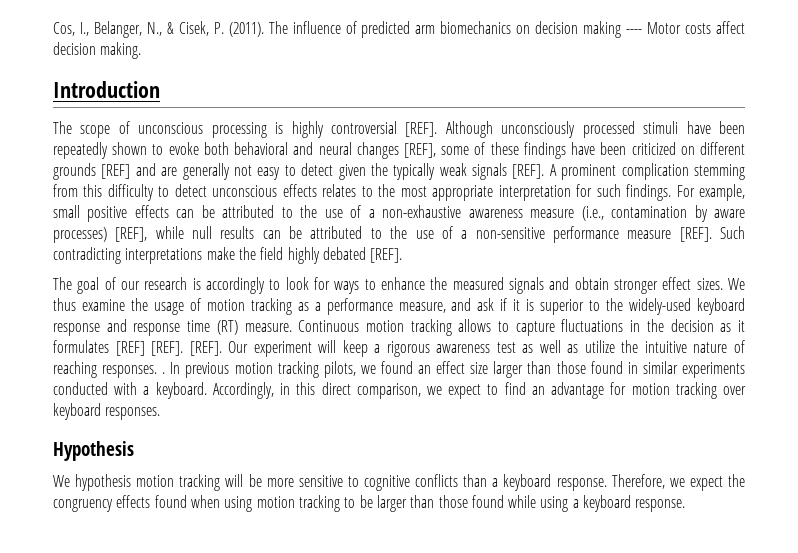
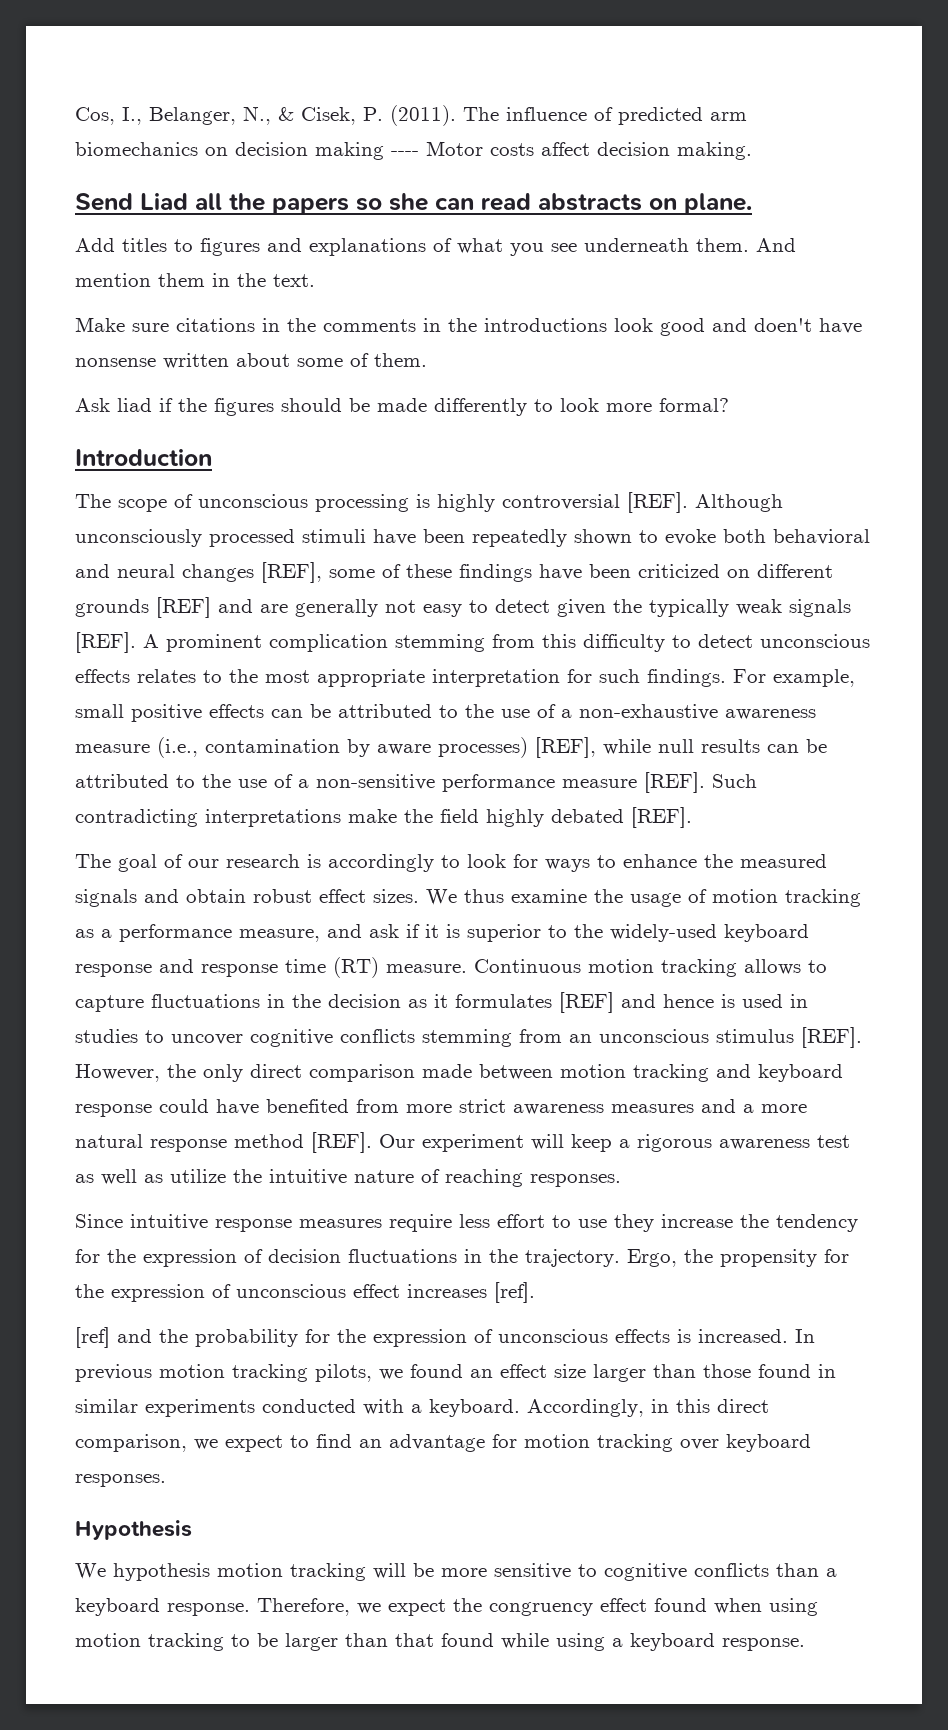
(142, 50) none -> [75,193,752,215] [75,238,796,256] [75,273,315,287] [75,317,862,336] [75,353,427,369] [75,398,729,416] // Send Liad all the papers so she can read abstracts on plane. // Add titles to figures and explanations of what you see underneath them. And mention them in the text. // Make sure citations in the comments in the introductions look good and doen't have nonsense written about some of them. // Ask liad if the figures should be made differently to look more formal?
[614,279,658,294] stronger -> [253,889,312,903] robust
[151,341,184,356] [REF]. -> [621,994,808,1008] [75,1027,862,1048] [75,1064,843,1082] [75,1099,807,1117] [75,1134,304,1152] and hence is used in studies to uncover cognitive conflicts stemming from an unconscious stimulus [REF]. However, the only direct comparison made between motion tracking and keyboard response could have benefited from more strict awareness measures and a more natural response method
[162,372,166,374] . -> [75,1214,858,1232] [75,1249,849,1267] [75,1282,535,1303] [75,1327,788,1348] // Since intuitive response measures require less effort to use they increase the tendency for the expression of decision fluctuations in the trajectory. Ergo, the propensity for the expression of unconscious effect increases [ref]. // [ref] and the probability for the expression of unconscious effects is increased.
[116,495,151,508] effects -> [600,1598,647,1612] effect
[438,495,468,508] those -> [395,1633,434,1647] that

